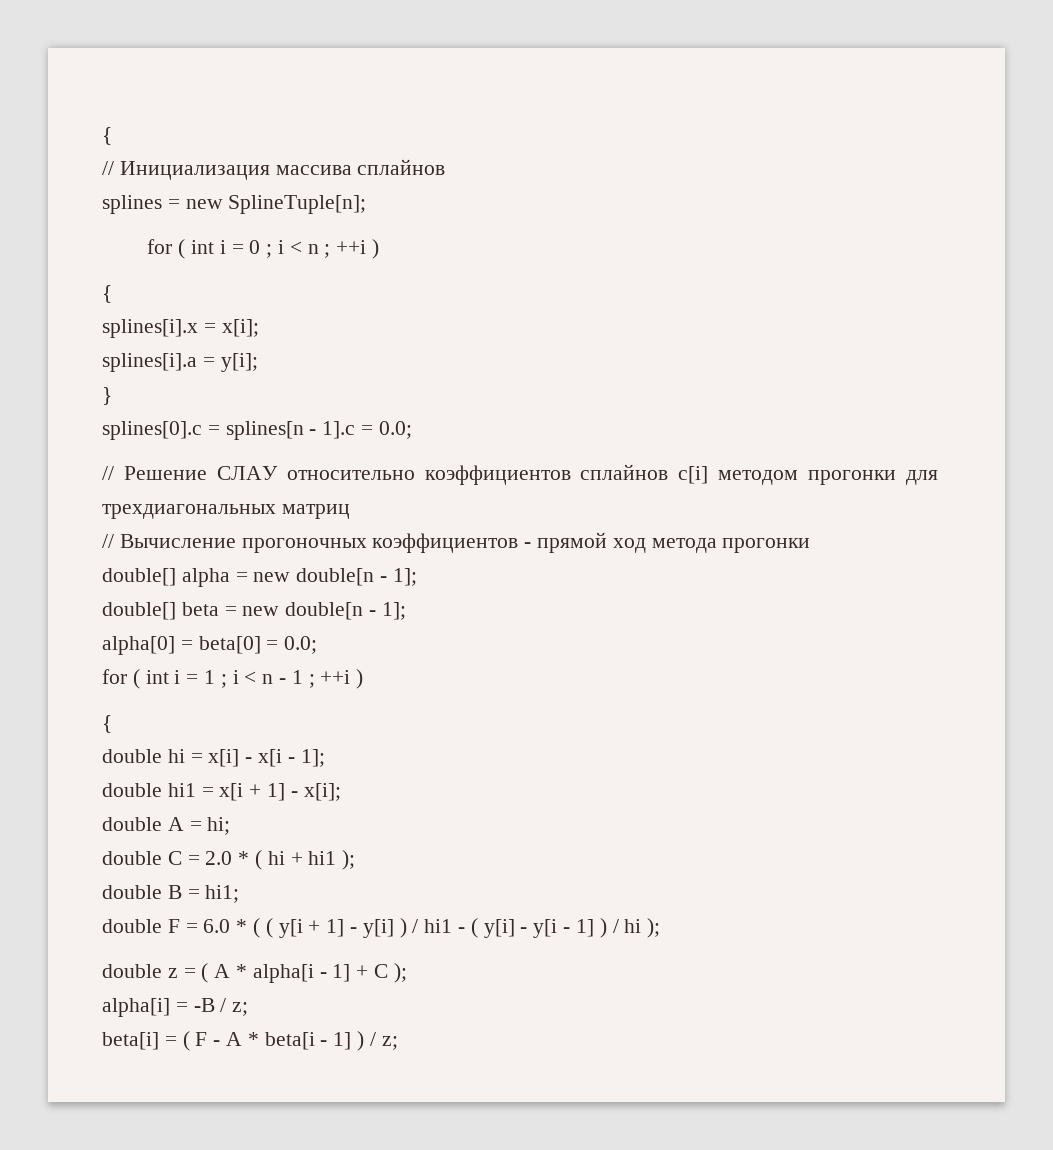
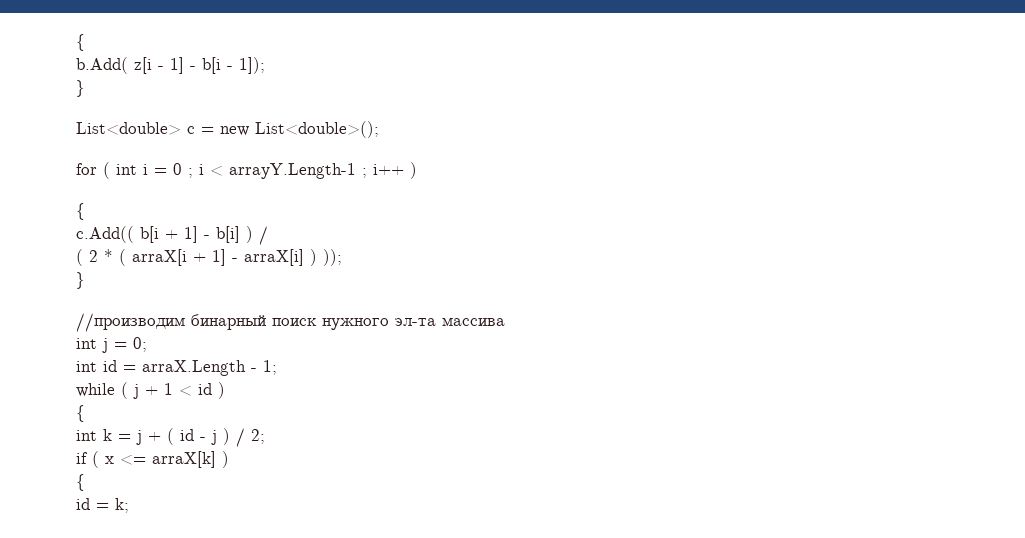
[102,127,112,145] [102,159,446,180] [102,195,367,214] { // // Инициализация массива сплайнов // splines = new SplineTuple[n]; -> [76,34,85,51] [76,57,265,74] [76,80,85,97] [76,121,379,138] { // b.Add( z[i - 1] - b[i - 1]); // } // List<double> c = new List<double>();
[307,239,380,259] [102,285,112,303] [102,319,259,338] [102,353,258,372] [102,387,112,405] [102,421,412,440] [102,464,939,485] [102,504,350,519] [102,532,811,553] [102,568,417,587] [102,602,406,620] [102,636,318,655] [102,669,364,689] [102,715,112,733] [102,749,325,767] [102,783,341,801] [102,817,231,835] [102,850,356,870] [102,885,240,903] [102,918,661,938] [102,963,407,983] [102,998,249,1017] [102,1031,398,1051] n ; ++i ) // { // splines[i].x = x[i]; // splines[i].a = y[i]; // } // splines[0].c = splines[n - 1].c = 0.0; // // Решение СЛАУ относительно коэффициентов сплайнов c[i] методом прогонки для трехдиагональных матриц // // Вычисление прогоночных коэффициентов - прямой ход метода прогонки // double[] alpha = new double[n - 1]; // double[] beta = new double[n - 1]; // alpha[0] = beta[0] = 0.0; // for ( int i = 1 ; i < n - 1 ; ++i ) // { // double hi = x[i] - x[i - 1]; // double hi1 = x[i + 1] - x[i]; // double A = hi; // double C = 2.0 * ( hi + hi1 ); // double B = hi1; // double F = 6.0 * ( ( y[i + 1] - y[i] ) / hi1 - ( y[i] - y[i - 1] ) / hi ); // double z = ( A * alpha[i - 1] + C ); // alpha[i] = -B / z; // beta[i] = ( F - A * beta[i - 1] ) / z; -> [229,162,417,179] [76,203,85,220] [76,226,268,245] [76,249,342,266] [76,272,85,289] [76,313,505,332] [76,337,147,353] [76,360,277,376] [76,382,225,399] [76,405,85,422] [76,428,265,447] [76,451,229,468] [76,474,85,491] [76,498,129,513] arrayY.Length-1 ; i++ ) // { // c.Add(( b[i + 1] - b[i] ) / // ( 2 * ( arraX[i + 1] - arraX[i] ) )); // } // //производим бинарный поиск нужного эл-та массива // int j = 0; // int id = arraX.Length - 1; // while ( j + 1 < id ) // { // int k = j + ( id - j ) / 2; // if ( x <= arraX[k] ) // { // id = k;

